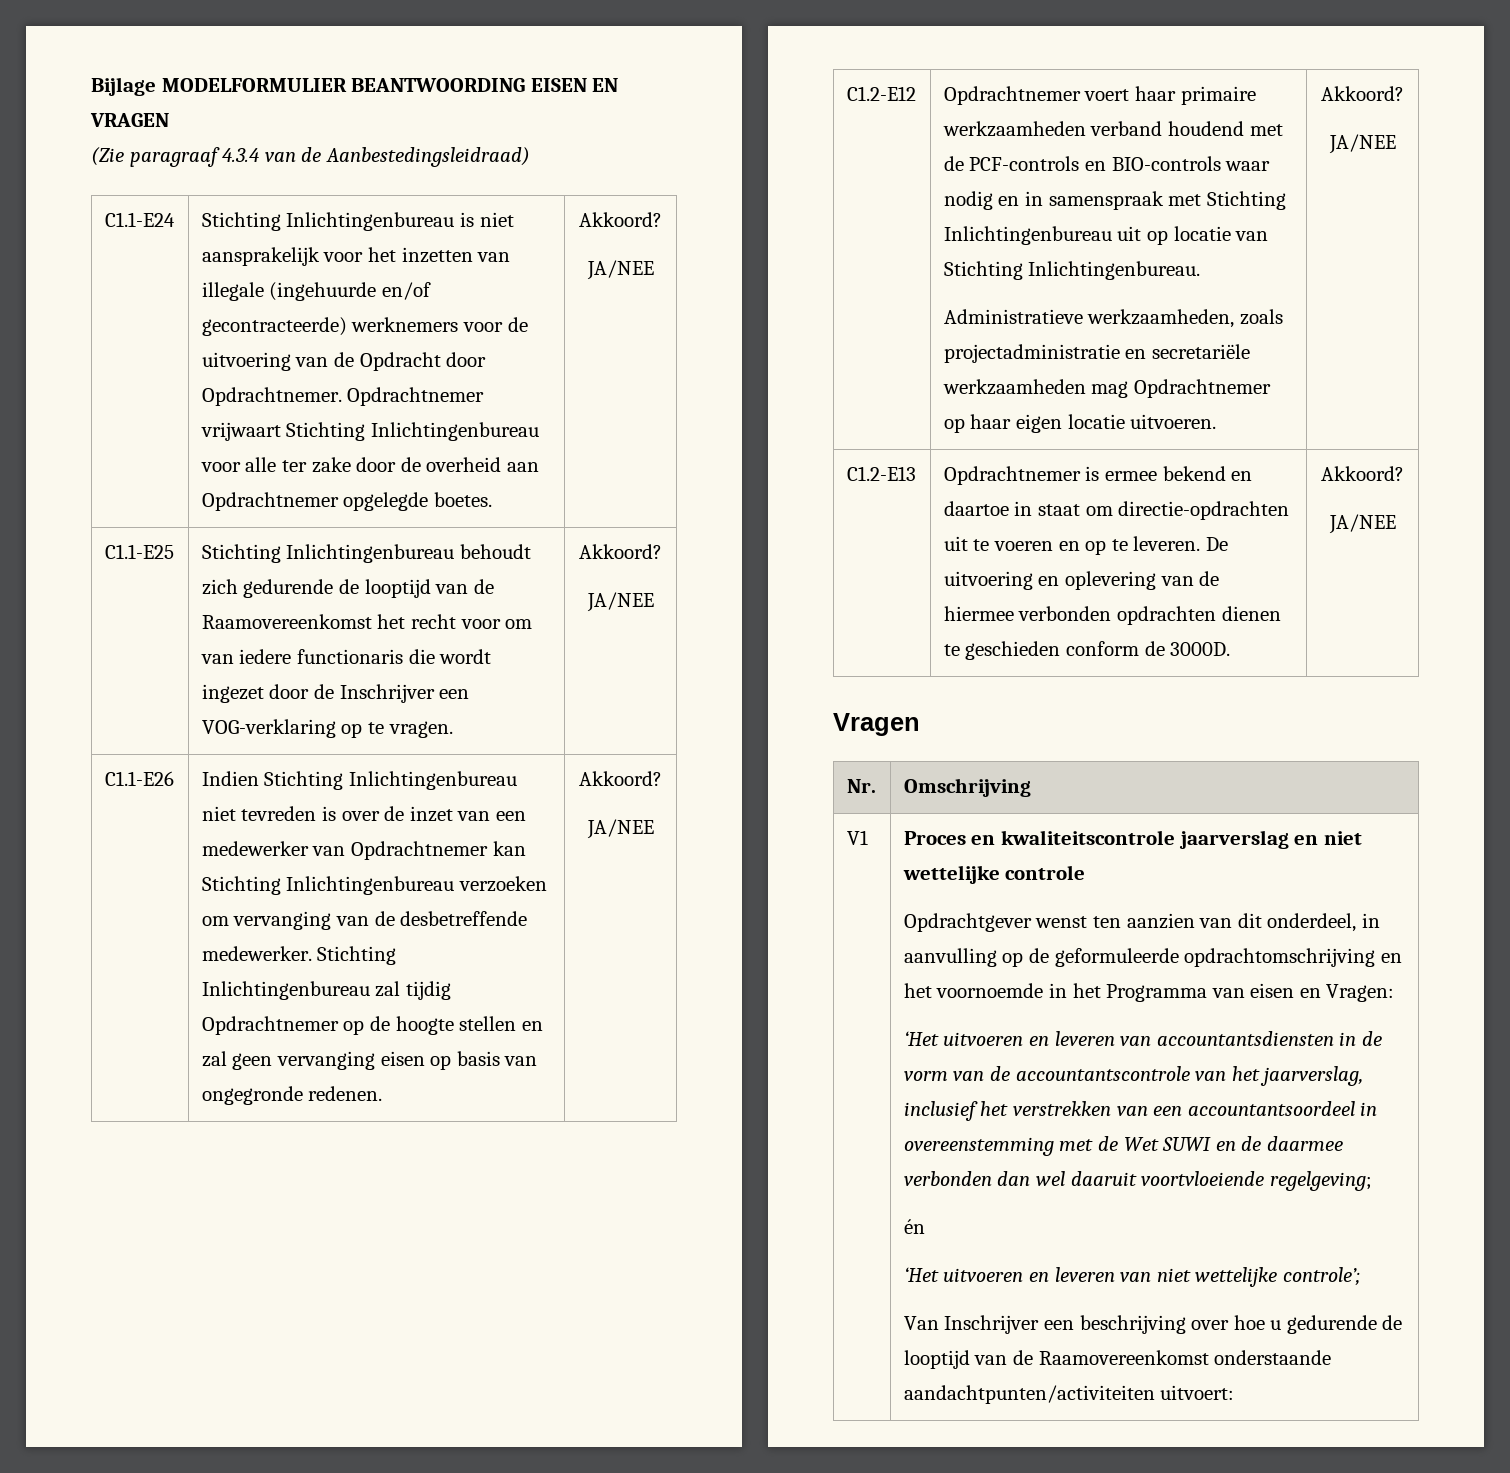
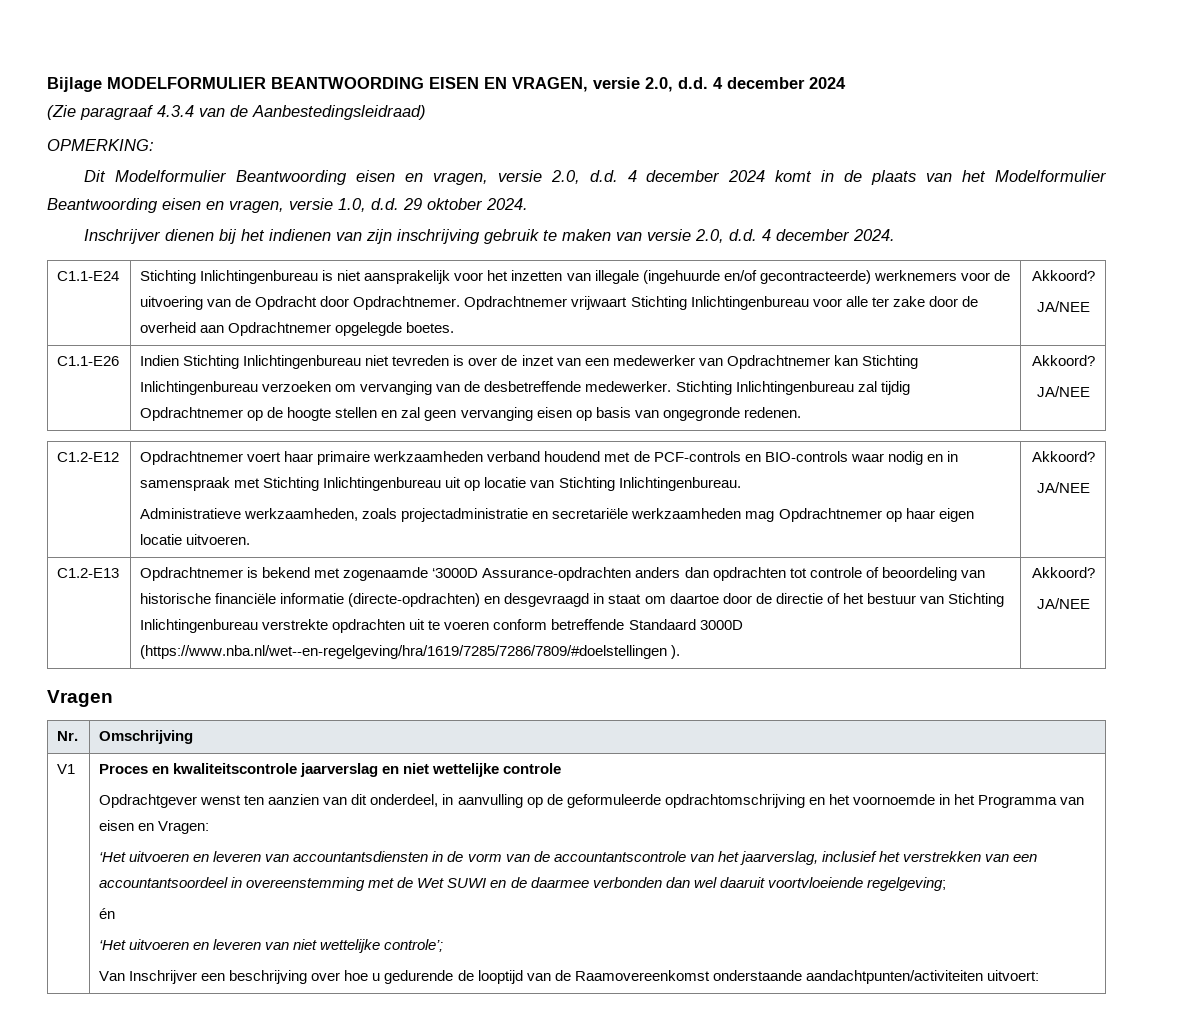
[90,113,169,127] VRAGEN -> [512,77,846,92] VRAGEN, versie 2.0, d.d. 4 december 2024
(530, 157) none -> [47,139,154,151] [84,170,1108,185] [47,198,528,213] [84,229,896,244] // OPMERKING: // Dit Modelformulier Beantwoording eisen en vragen, versie 2.0, d.d. 4 december 2024 komt in de plaats van het Modelformulier Beantwoording eisen en vragen, versie 1.0, d.d. 29 oktober 2024. // Inschrijver dienen bij het indienen van zijn inschrijving gebruik te maken van versie 2.0, d.d. 4 december 2024.
[104,544,174,559] [201,544,532,563] [201,579,494,598] [201,614,533,629] [200,649,492,664] [201,684,470,703] [201,719,453,738] [579,544,662,559] [586,592,654,612] // C1.1-E25 | Stichting Inlichtingenbureau behoudt zich gedurende de looptijd van de Raamovereenkomst het recht voor om van iedere functionaris die wordt ingezet door de Inschrijver een VOG-verklaring op te vragen. | Akkoord? // JA/NEE -> (1090, 306) none
[1105,466,1253,481] [943,501,1290,520] [943,536,1228,555] [943,571,1220,590] [943,606,1281,625] [943,641,1231,660] ermee bekend en daartoe in staat om directie-opdrachten uit te voeren en op te leveren. De uitvoering en oplevering van de hiermee verbonden opdrachten dienen te geschieden conform de 3000D. -> [262,567,985,581] [140,593,1004,607] [140,619,743,633] [140,645,681,659] bekend met zogenaamde ‘3000D Assurance-opdrachten anders dan opdrachten tot controle of beoordeling van historische financiële informatie (directe-opdrachten) en desgevraagd in staat om daartoe door de directie of het bestuur van Stichting Inlichtingenbureau verstrekte opdrachten uit te voeren conform betreffende Standaard 3000D (https://www.nba.nl/wet--en-regelgeving/hra/1619/7285/7286/7809/#doelstellingen ).

